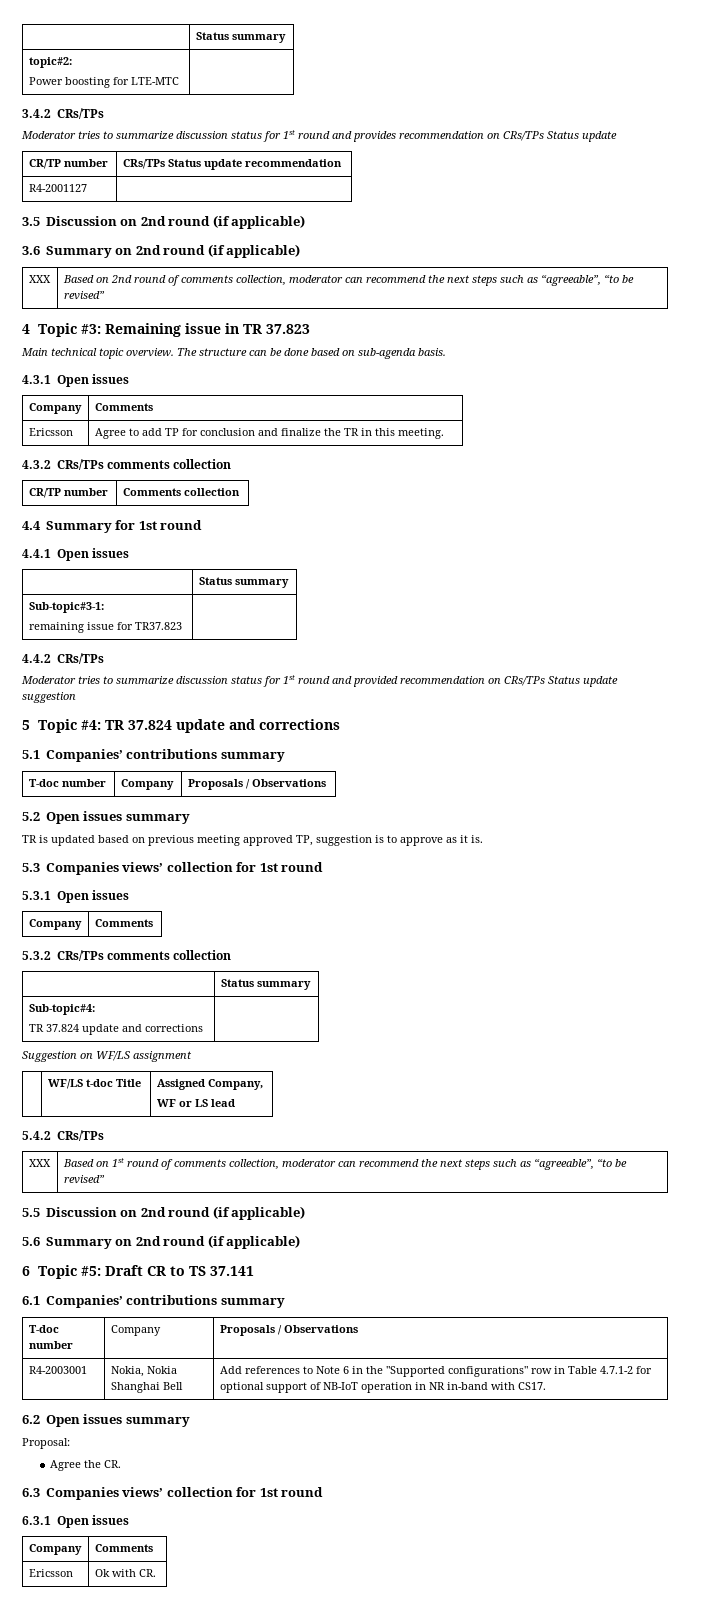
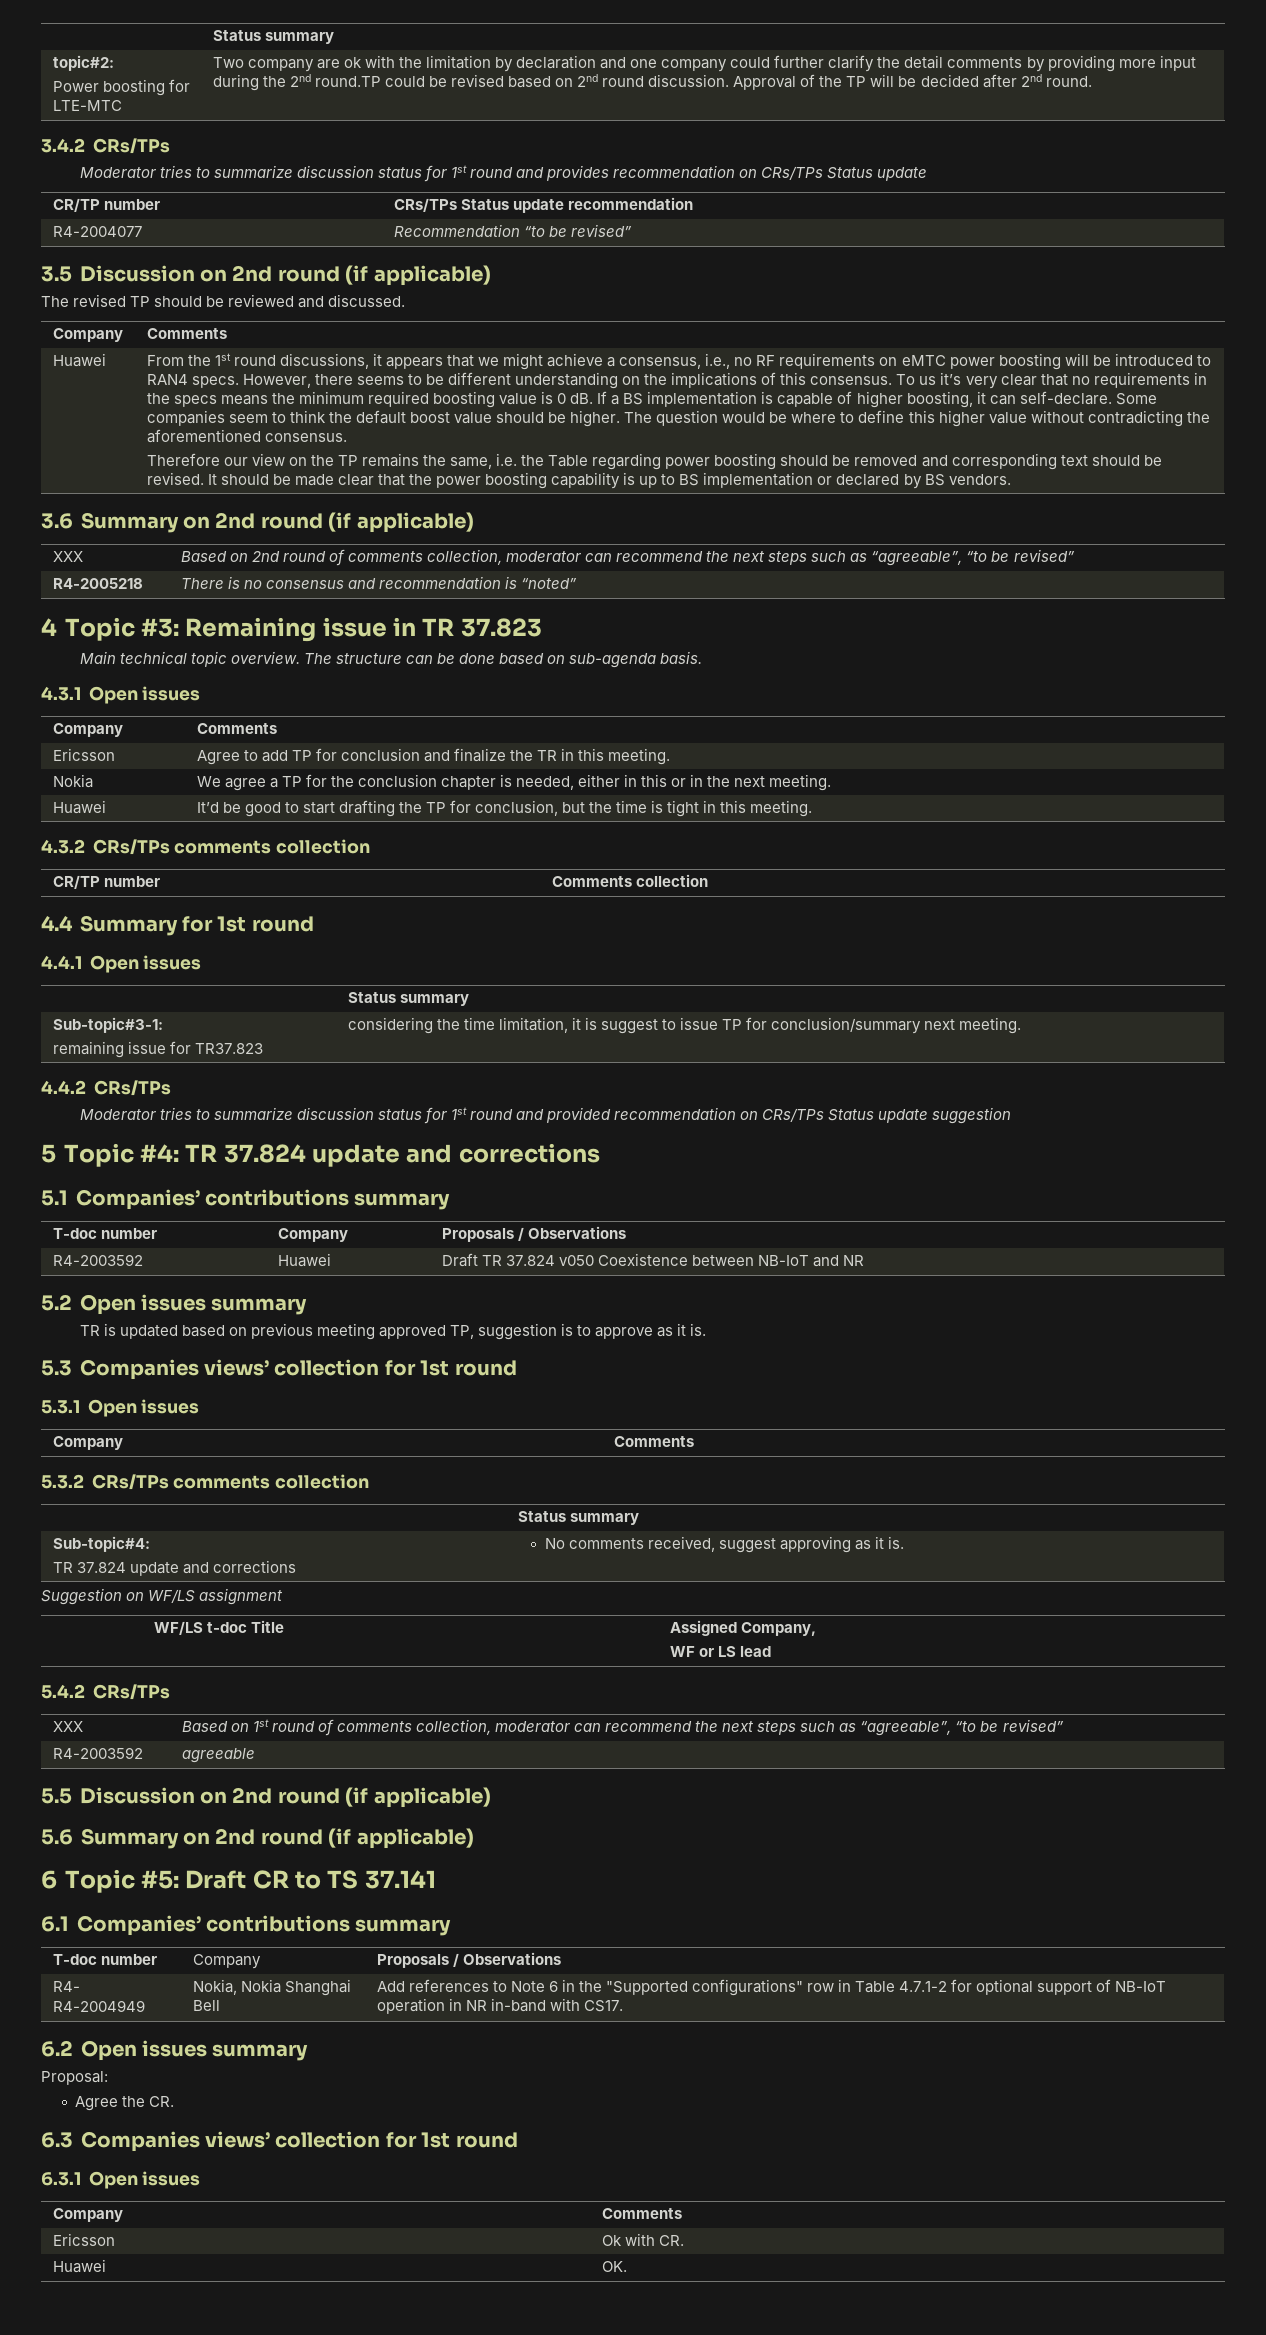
(179, 81) none -> [212,55,1196,72] [212,74,1092,91] Two company are ok with the limitation by declaration and one company could further clarify the detail comments by providing more input during the 2nd round.TP could be revised based on 2nd round discussion. Approval of the TP will be decided after 2nd round.
[28,184,87,192] R4-2001127 | -> [52,226,142,237] [393,224,632,237] R4-2004077 | Recommendation “to be revised”
(306, 222) none -> [41,294,406,308] [52,328,123,342] [146,328,227,339] [52,353,106,367] [146,353,1211,370] [146,372,1207,389] [146,391,1157,408] [146,410,1210,427] [146,429,347,443] [146,453,1162,470] [146,472,1011,489] // The revised TP should be reviewed and discussed. // Company | Comments // Huawei | From the 1st round discussions, it appears that we might achieve a consensus, i.e., no RF requirements on eMTC power boosting will be introduced to RAN4 specs. However, there seems to be different understanding on the implications of this consensus. To us it’s very clear that no requirements in the specs means the minimum required boosting value is 0 dB. If a BS implementation is capable of higher boosting, it can self-declare. Some companies seem to think the default boost value should be higher. The question would be where to define this higher value without contradicting the aforementioned consensus. // Therefore our view on the TP remains the same, i.e. the Table regarding power boosting should be removed and corresponding text should be revised. It should be made clear that the power boosting capability is up to BS implementation or declared by BS vendors.
(105, 295) none -> [52,578,143,589] [180,576,577,589] // R4-2005218 | There is no consensus and recommendation is “noted”
(444, 433) none -> [52,774,93,788] [196,774,832,791] [52,800,106,814] [196,800,813,817] // Nokia | We agree a TP for the conclusion chapter is needed, either in this or in the next meeting. // Huawei | It’d be good to start drafting the TP for conclusion, but the time is tight in this meeting.
(182, 626) none -> [347,1017,1022,1034] considering the time limitation, it is suggest to issue TP for conclusion/summary next meeting.
(326, 783) none -> [52,1254,143,1266] [277,1253,331,1267] [441,1253,864,1267] // R4-2003592 | Huawei | Draft TR 37.824 v050 Coexistence between NB-IoT and NR
(203, 1028) none -> [544,1536,905,1553] No comments received, suggest approving as it is.
(105, 1179) none -> [52,1747,143,1759] [181,1748,255,1763] // R4-2003592 | agreeable
[28,1366,87,1374] R4-2003001 -> [52,1981,80,1992] [52,2000,145,2012] R4- R4-2004949
(156, 1573) none -> [52,2259,106,2273] [601,2261,627,2272] // Huawei | OK.

